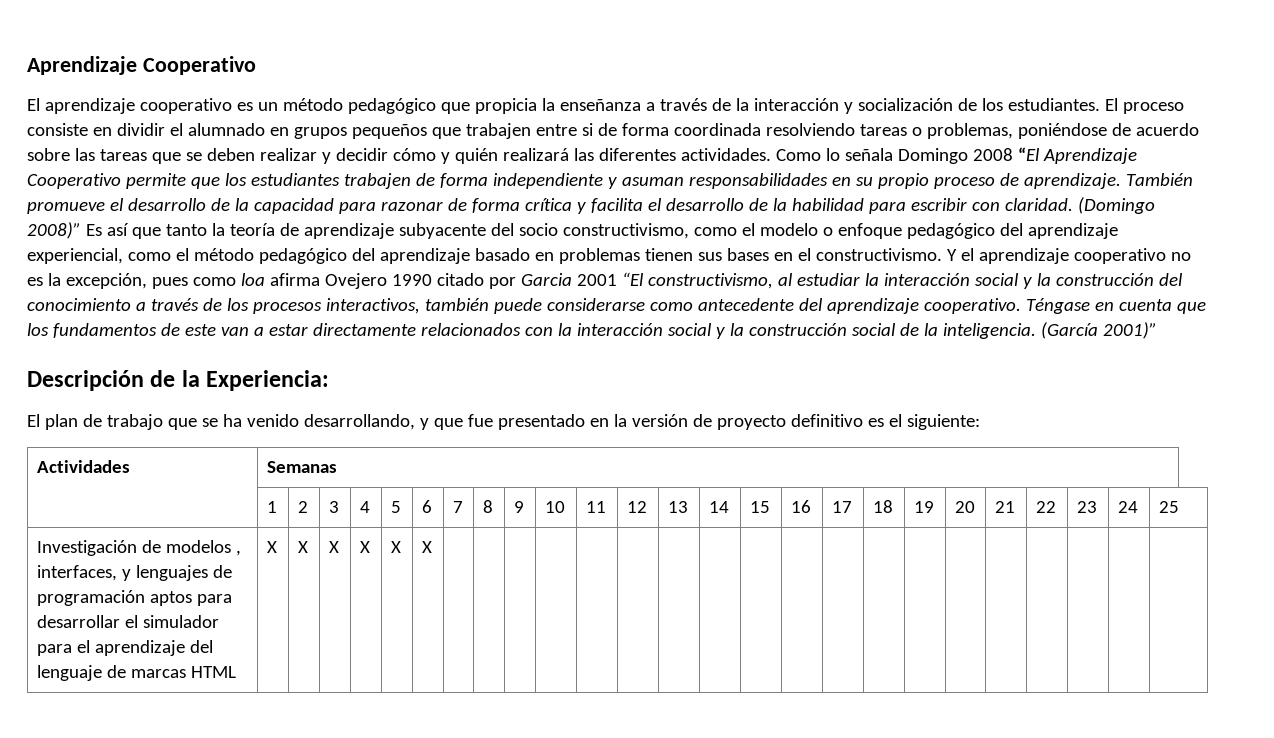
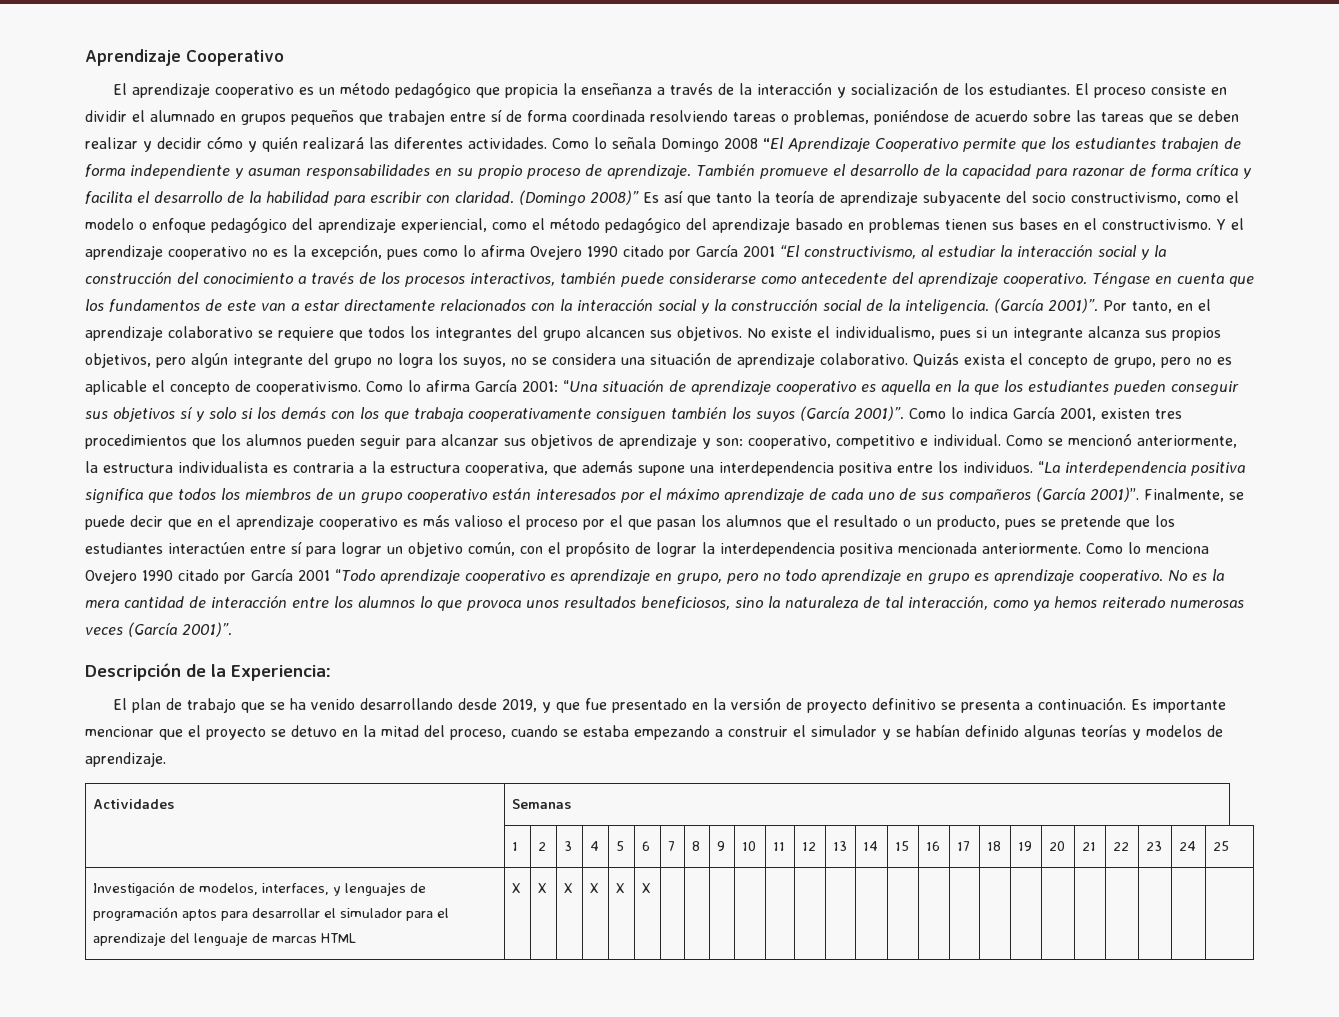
[581,123,593,136] si -> [491,109,502,122] sí
[240,273,265,286] loa -> [463,245,476,257] lo
[520,273,572,286] Garcia -> [696,244,738,257] García
[1102,322,1157,339] 2001)” -> [1048,298,1211,313] [85,326,1221,341] [85,352,1232,368] [85,379,1239,396] [85,406,1182,423] [85,433,1237,449] [85,461,1245,476] [85,487,1244,504] [85,515,1175,530] [85,541,1209,557] [85,568,1224,585] [85,596,1244,611] [85,622,232,637] 2001)”. Por tanto, en el aprendizaje colaborativo se requiere que todos los integrantes del grupo alcancen sus objetivos. No existe el individualismo, pues si un integrante alcanza sus propios objetivos, pero algún integrante del grupo no logra los suyos, no se considera una situación de aprendizaje colaborativo. Quizás exista el concepto de grupo, pero no es aplicable el concepto de cooperativismo. Como lo afirma García 2001: “Una situación de aprendizaje cooperativo es aquella en la que los estudiantes pueden conseguir sus objetivos sí y solo si los demás con los que trabaja cooperativamente consiguen también los suyos (García 2001)”. Como lo indica García 2001, existen tres procedimientos que los alumnos pueden seguir para alcanzar sus objetivos de aprendizaje y son: cooperativo, competitivo e individual. Como se mencionó anteriormente, la estructura individualista es contraria a la estructura cooperativa, que además supone una interdependencia positiva entre los individuos. “La interdependencia positiva significa que todos los miembros de un grupo cooperativo están interesados por el máximo aprendizaje de cada uno de sus compañeros (García 2001)”. Finalmente, se puede decir que en el aprendizaje cooperativo es más valioso el proceso por el que pasan los alumnos que el resultado o un producto, pues se pretende que los estudiantes interactúen entre sí para lograr un objetivo común, con el propósito de lograr la interdependencia positiva mencionada anteriormente. Como lo menciona Ovejero 1990 citado por García 2001 “Todo aprendizaje cooperativo es aprendizaje en grupo, pero no todo aprendizaje en grupo es aprendizaje cooperativo. No es la mera cantidad de interacción entre los alumnos lo que provoca unos resultados beneficiosos, sino la naturaleza de tal interacción, como ya hemos reiterado numerosas veces (García 2001)”.
[303,414,415,430] desarrollando, -> [359,698,537,712] desarrollando desde 2019,
[867,414,980,430] es el siguiente: -> [940,697,1226,713] [85,724,1223,740] [85,752,166,767] se presenta a continuación. Es importante mencionar que el proyecto se detuvo en la mitad del proceso, cuando se estaba empezando a construir el simulador y se habían definido algunas teorías y modelos de aprendizaje.
[165,540,241,556] modelos , -> [198,883,258,895] modelos,

